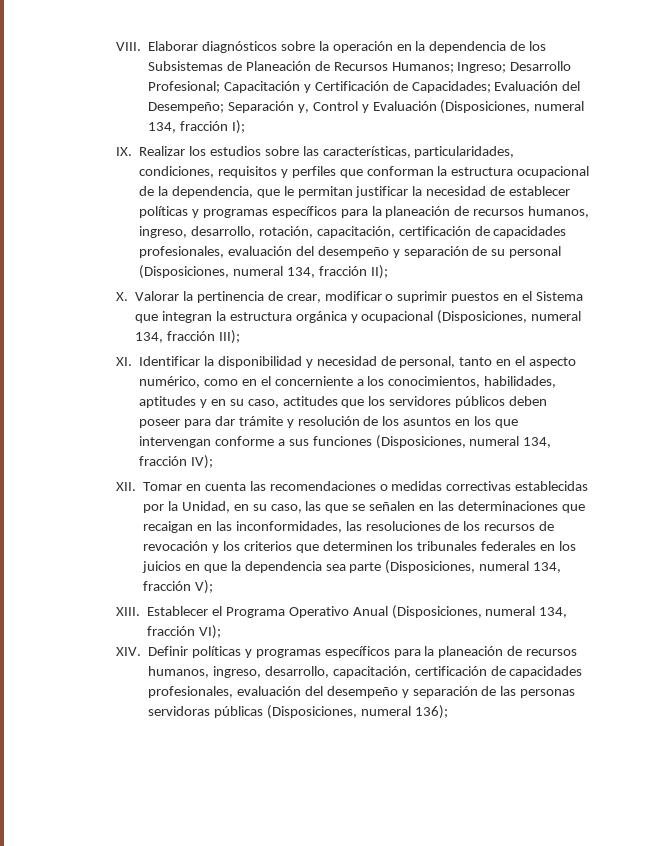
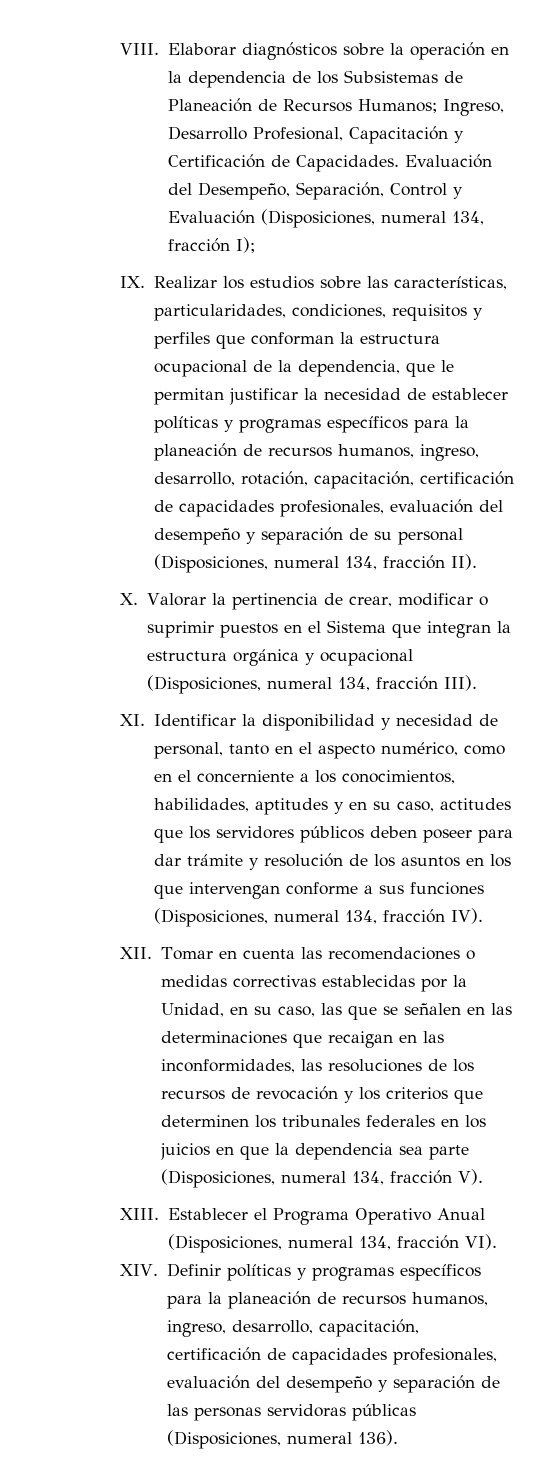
[457,61,572,73] [147,81,220,93] Ingreso; Desarrollo Profesional; -> [442,99,504,116] [167,126,343,141] Ingreso, Desarrollo Profesional,
[411,81,491,93] Capacidades; -> [295,155,399,172] Capacidades.
[147,101,309,113] Desempeño; Separación y, -> [197,182,384,200] Desempeño, Separación,
[370,265,388,279] II); -> [450,554,477,570] II).
[218,330,240,344] III); -> [443,675,477,691] III).
[190,455,213,469] IV); -> [450,908,483,924] IV).
[194,580,213,594] V); -> [457,1169,483,1185] V).
[198,625,221,639] VI); -> [464,1234,497,1250] VI).
[414,705,448,719] 136); -> [357,1430,398,1446] 136).

